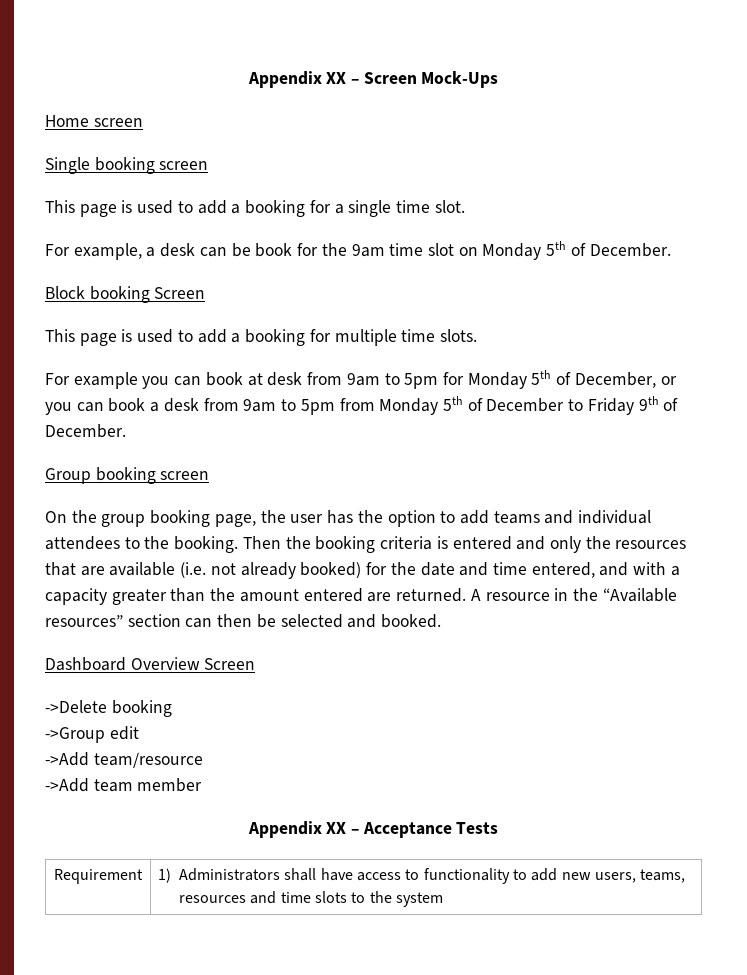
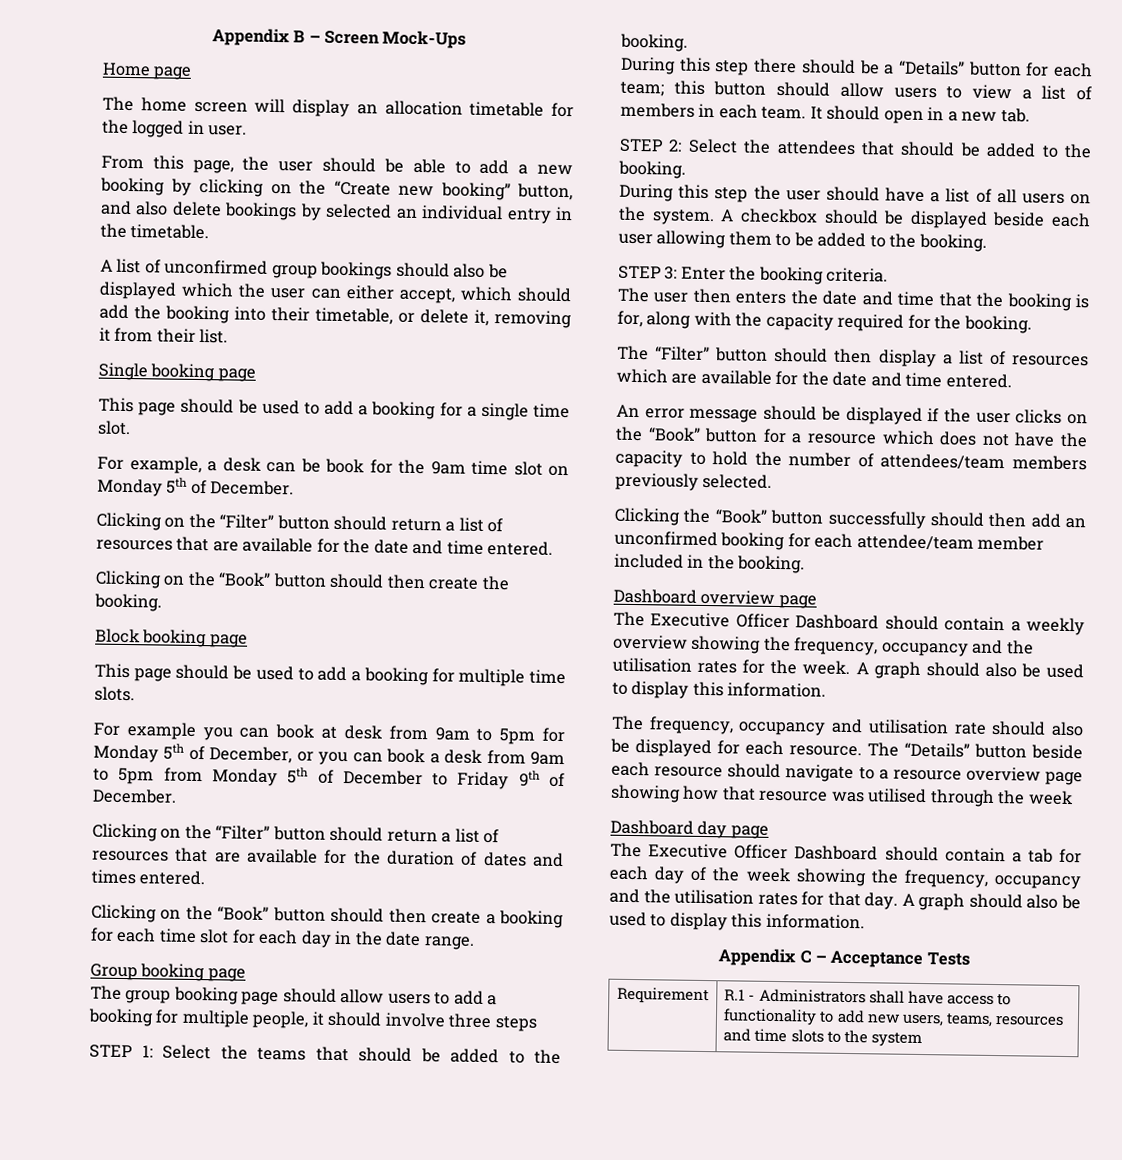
[247,71,347,88] Appendix XX -> [211,28,306,47] Appendix B
[93,118,143,127] screen -> [153,66,193,80] [102,96,574,118] [102,119,248,138] [101,155,573,176] [100,177,573,201] [100,200,574,224] [100,223,210,240] [100,258,508,280] [99,281,572,304] [99,304,572,329] [99,327,229,344] page // The home screen will display an allocation timetable for the logged in user. // From this page, the user should be able to add a new booking by clicking on the “Create new booking” button, and also delete bookings by selected an individual entry in the timetable. // A list of unconfirmed group bookings should also be displayed which the user can either accept, which should add the booking into their timetable, or delete it, removing it from their list.
[159,161,209,170] [45,200,133,217] screen // This page is -> [217,368,256,382] [98,397,258,416] page // This page should be
(671, 250) none -> [96,512,504,533] [96,536,554,556] [95,570,510,591] [94,593,162,612] // Clicking on the “Filter” button should return a list of resources that are available for the date and time entered. // Clicking on the “Book” button should then create the booking.
[154,287,206,299] [45,329,133,346] Screen // This page is -> [209,634,248,648] [94,663,253,682] page // This page should be
[45,467,210,484] [45,510,652,527] [45,536,687,553] [45,562,680,579] [45,588,677,605] [45,614,442,628] [45,657,256,671] [45,700,172,717] [45,726,139,743] [45,752,203,768] [45,778,203,792] [247,821,347,838] Group booking screen // On the group booking page, the user has the option to add teams and individual attendees to the booking. Then the booking criteria is entered and only the resources that are available (i.e. not already booked) for the date and time entered, and with a capacity greater than the amount entered are returned. A resource in the “Available resources” section can then be selected and booked. // Dashboard Overview Screen // ->Delete booking // ->Group edit // ->Add team/resource // ->Add team member // Appendix XX -> [92,823,500,844] [92,847,564,868] [91,869,206,886] [91,904,564,929] [90,927,475,950] [90,963,246,982] [90,985,498,1006] [88,1008,537,1032] [89,1044,561,1065] [620,33,688,52] [620,56,1093,78] [620,80,1092,101] [620,102,1030,124] [619,138,1092,159] [618,160,686,179] [619,183,1091,205] [618,206,1091,229] [618,230,987,252] [618,265,889,285] [617,287,1089,312] [617,310,1032,334] [617,345,1089,368] [616,368,1012,389] [616,404,1088,425] [615,426,1088,448] [615,449,1087,471] [615,472,773,491] [614,507,1086,530] [614,530,1045,551] [614,553,806,574] [613,588,817,609] [613,611,1085,636] [613,634,1034,657] [612,657,1084,679] [612,680,827,699] [611,715,1084,737] [610,738,1083,760] [611,761,1083,786] [610,784,1074,807] [610,819,769,839] [610,842,1082,864] [609,865,1081,890] [609,888,1081,911] [609,911,865,931] [718,948,812,967] Clicking on the “Filter” button should return a list of resources that are available for the duration of dates and times entered. // Clicking on the “Book” button should then create a booking for each time slot for each day in the date range. // Group booking page // The group booking page should allow users to add a booking for multiple people, it should involve three steps // STEP 1: Select the teams that should be added to the booking. // During this step there should be a “Details” button for each team; this button should allow users to view a list of members in each team. It should open in a new tab. // STEP 2: Select the attendees that should be added to the booking. // During this step the user should have a list of all users on the system. A checkbox should be displayed beside each user allowing them to be added to the booking. // STEP 3: Enter the booking criteria. // The user then enters the date and time that the booking is for, along with the capacity required for the booking. // The “Filter” button should then display a list of resources which are available for the date and time entered. // An error message should be displayed if the user clicks on the “Book” button for a resource which does not have the capacity to hold the number of attendees/team members previously selected. // Clicking the “Book” button successfully should then add an unconfirmed booking for each attendee/team member included in the booking. // Dashboard overview page // The Executive Officer Dashboard should contain a weekly overview showing the frequency, occupancy and the utilisation rates for the week. A graph should also be used to display this information. // The frequency, occupancy and utilisation rate should also be displayed for each resource. The “Details” button beside each resource should navigate to a resource overview page showing how that resource was utilised through the week // Dashboard day page // The Executive Officer Dashboard should contain a tab for each day of the week showing the frequency, occupancy and the utilisation rates for that day. A graph should also be used to display this information. // Appendix C
[158,868,172,883] 1) -> [724,989,756,1001] R.1 -

